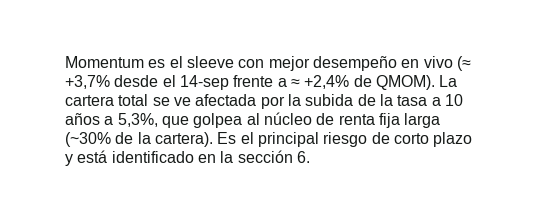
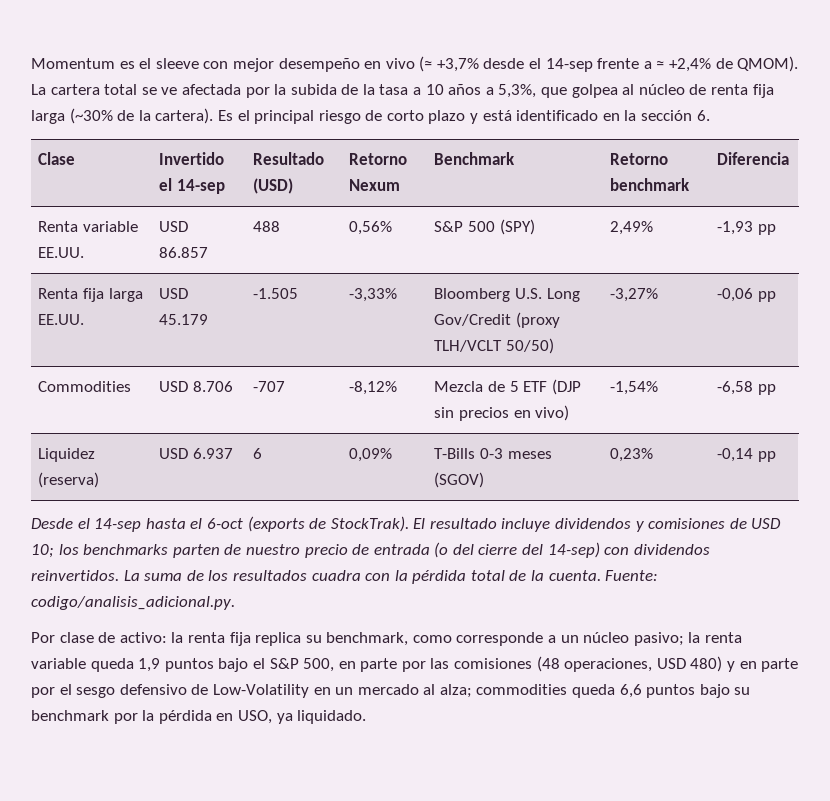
(310, 157) none -> [38,152,76,165] [159,152,225,165] [159,178,225,194] [253,152,325,165] [253,178,294,194] [349,153,408,165] [349,179,401,191] [434,152,516,165] [610,153,669,165] [610,178,691,191] [717,152,790,165] [38,221,138,232] [38,247,85,258] [159,221,189,232] [159,247,209,258] [253,221,281,232] [349,221,393,235] [434,219,535,235] [610,221,654,235] [717,221,776,235] [38,288,143,302] [38,314,85,325] [159,288,189,299] [159,314,209,325] [253,288,299,299] [349,288,398,302] [434,288,580,302] [434,312,560,328] [434,338,554,354] [610,288,659,302] [717,288,776,302] [38,381,132,392] [159,381,233,392] [253,381,286,392] [349,381,398,395] [434,379,581,395] [434,405,570,421] [610,381,659,395] [717,381,776,395] [38,448,96,462] [38,472,100,488] [159,448,233,459] [253,448,263,459] [349,448,393,462] [434,448,552,459] [434,472,485,488] [610,448,654,462] [717,448,776,462] [31,516,782,532] [31,542,710,558] [31,570,659,584] [31,596,235,610] [31,632,743,646] [31,656,799,672] [31,684,751,698] [31,710,367,724] // Clase | Invertido el 14-sep | Resultado (USD) | Retorno Nexum | Benchmark | Retorno benchmark | Diferencia // Renta variable EE.UU. | USD 86.857 | 488 | 0,56% | S&P 500 (SPY) | 2,49% | -1,93 pp // Renta fija larga EE.UU. | USD 45.179 | -1.505 | -3,33% | Bloomberg U.S. Long Gov/Credit (proxy TLH/VCLT 50/50) | -3,27% | -0,06 pp // Commodities | USD 8.706 | -707 | -8,12% | Mezcla de 5 ETF (DJP sin precios en vivo) | -1,54% | -6,58 pp // Liquidez (reserva) | USD 6.937 | 6 | 0,09% | T-Bills 0-3 meses (SGOV) | 0,23% | -0,14 pp // Desde el 14-sep hasta el 6-oct (exports de StockTrak). El resultado incluye dividendos y comisiones de USD 10; los benchmarks parten de nuestro precio de entrada (o del cierre del 14-sep) con dividendos reinvertidos. La suma de los resultados cuadra con la pérdida total de la cuenta. Fuente: codigo/analisis_adicional.py. // Por clase de activo: la renta fija replica su benchmark, como corresponde a un núcleo pasivo; la renta variable queda 1,9 puntos bajo el S&P 500, en parte por las comisiones (48 operaciones, USD 480) y en parte por el sesgo defensivo de Low-Volatility en un mercado al alza; commodities queda 6,6 puntos bajo su benchmark por la pérdida en USO, ya liquidado.

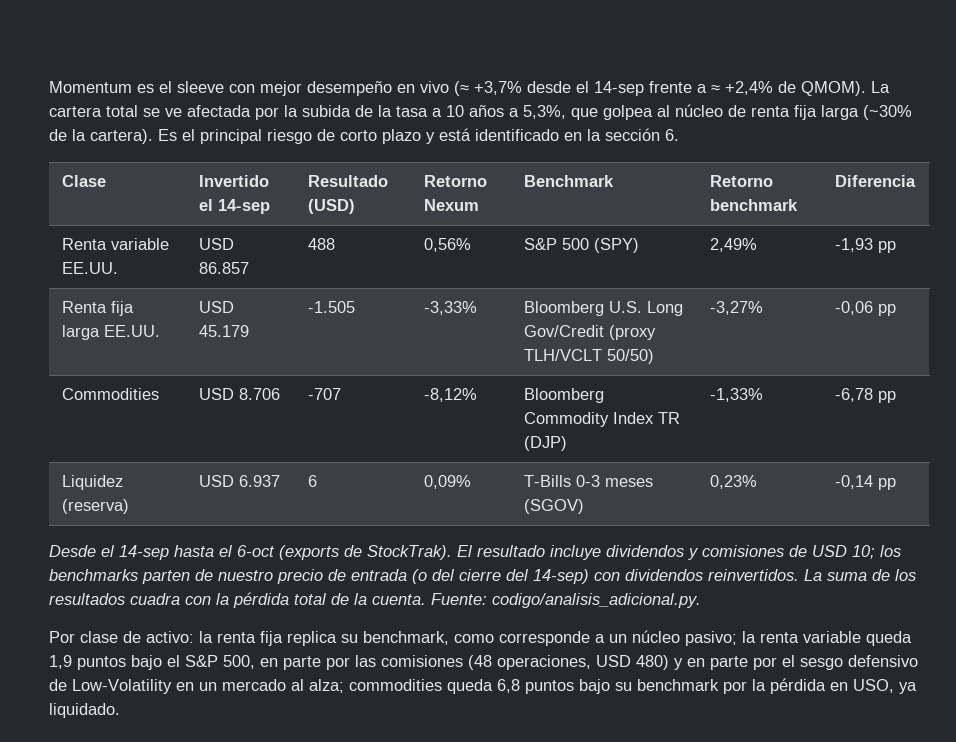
[434,379,581,395] [434,405,570,421] [610,381,659,395] [717,381,754,395] Mezcla de 5 ETF (DJP sin precios en vivo) | -1,54% | -6,58 -> [523,388,604,403] [523,412,680,427] [523,436,567,451] [709,388,763,402] [834,388,873,402] Bloomberg Commodity Index TR (DJP) | -1,33% | -6,78
[619,684,642,698] 6,6 -> [497,679,520,693] 6,8

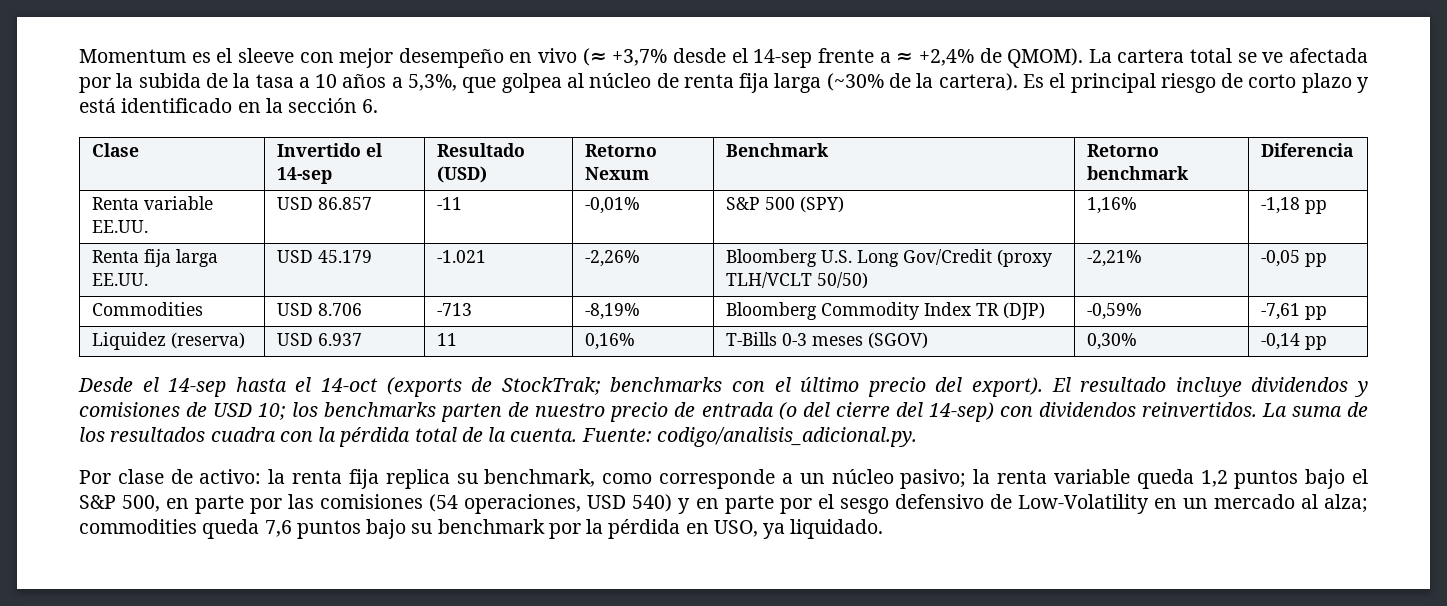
[307,238,335,250] [423,238,471,252] 488 | 0,56% -> [436,197,462,210] [584,197,640,214] -11 | -0,01%
[709,238,757,252] [834,238,873,252] 2,49% | -1,93 -> [1086,197,1137,214] [1260,197,1300,214] 1,16% | -1,18
[307,301,355,313] [423,301,477,315] -1.505 | -3,33% -> [436,250,486,263] [584,250,640,267] -1.021 | -2,26%
[709,301,763,315] [834,301,873,315] -3,27% | -0,06 -> [1086,250,1142,267] [1260,250,1300,267] -2,21% | -0,05
[307,388,341,400] [423,388,477,402] -707 | -8,12% -> [436,303,472,316] [584,303,640,320] -713 | -8,19%
[709,388,763,402] [834,388,873,402] -1,33% | -6,78 -> [1086,303,1142,320] [1260,303,1300,320] -0,59% | -7,61
[307,475,317,487] [423,475,471,489] 6 | 0,09% -> [436,333,457,346] [584,333,635,350] 11 | 0,16%
[709,475,757,489] 0,23% -> [1086,333,1137,350] 0,30%
[237,545,275,557] 6-oct -> [321,378,378,392] 14-oct
[367,545,452,560] StockTrak). -> [501,377,1044,397] StockTrak; benchmarks con el último precio del export).
[49,655,72,669] 1,9 -> [1200,470,1228,487] 1,2
[468,655,492,670] (48 -> [429,494,459,512] (54
[636,655,669,670] 480) -> [632,494,673,512] 540)
[497,679,520,693] 6,8 -> [264,520,292,537] 7,6

